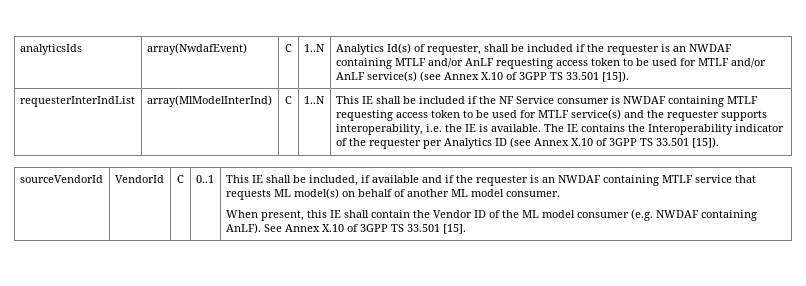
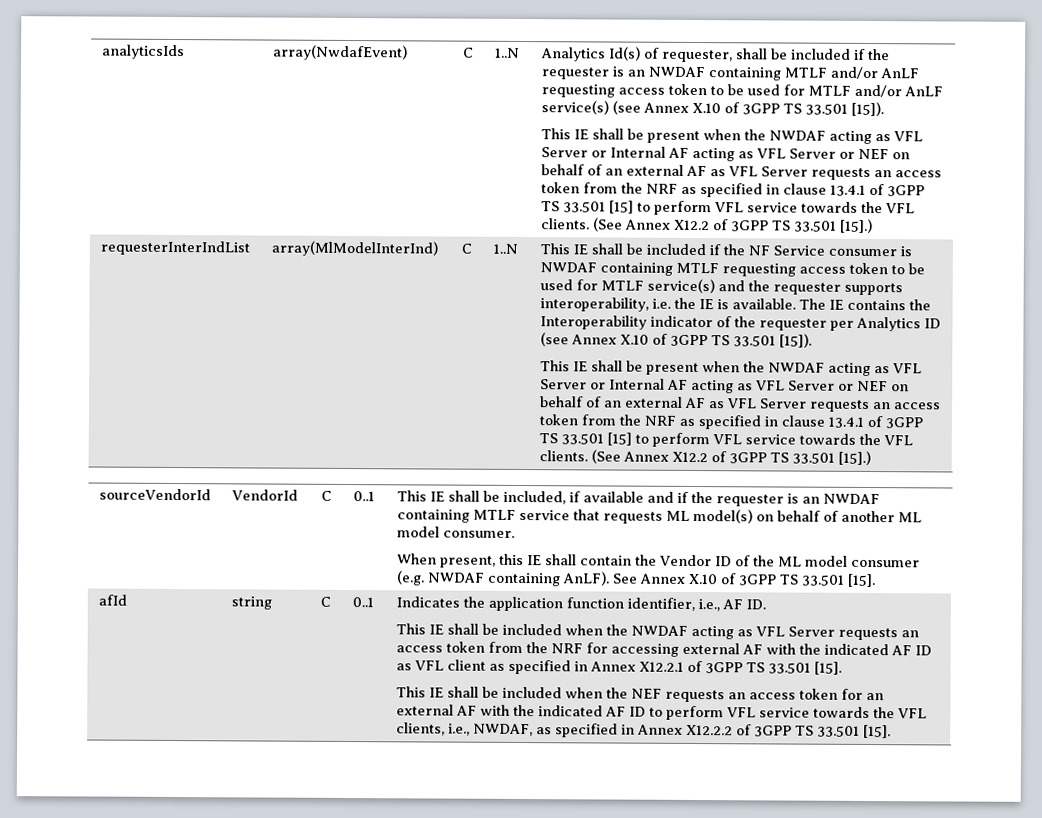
(629, 76) none -> [540,128,923,145] [540,146,910,162] [540,164,942,181] [540,182,925,198] [540,200,915,216] [540,217,873,234] // This IE shall be present when the NWDAF acting as VFL Server or Internal AF acting as VFL Server or NEF on behalf of an external AF as VFL Server requests an access token from the NRF as specified in clause 13.4.1 of 3GPP TS 33.501 [15] to perform VFL service towards the VFL clients. (See Annex X12.2 of 3GPP TS 33.501 [15].)
(719, 142) none -> [539,360,922,377] [539,378,909,394] [539,396,941,413] [538,414,923,430] [538,432,913,448] [538,449,871,466] // This IE shall be present when the NWDAF acting as VFL Server or Internal AF acting as VFL Server or NEF on behalf of an external AF as VFL Server requests an access token from the NRF as specified in clause 13.4.1 of 3GPP TS 33.501 [15] to perform VFL service towards the VFL clients. (See Annex X12.2 of 3GPP TS 33.501 [15].)
(466, 229) none -> [97,594,127,606] [230,596,272,610] [320,596,331,607] [351,597,374,608] [395,596,766,612] [395,623,919,641] [395,641,932,657] [395,659,842,675] [395,686,884,703] [395,704,927,721] [395,722,891,739] // afId | string | C | 0..1 | Indicates the application function identifier, i.e., AF ID. // This IE shall be included when the NWDAF acting as VFL Server requests an access token from the NRF for accessing external AF with the indicated AF ID as VFL client as specified in Annex X12.2.1 of 3GPP TS 33.501 [15]. // This IE shall be included when the NEF requests an access token for an external AF with the indicated AF ID to perform VFL service towards the VFL clients, i.e., NWDAF, as specified in Annex X12.2.2 of 3GPP TS 33.501 [15].

